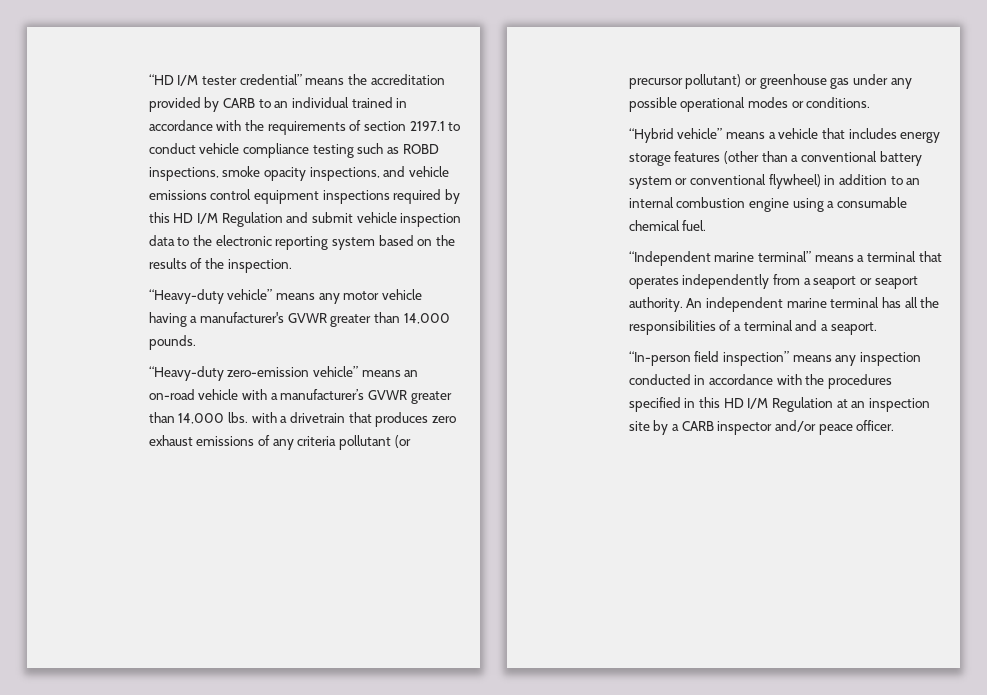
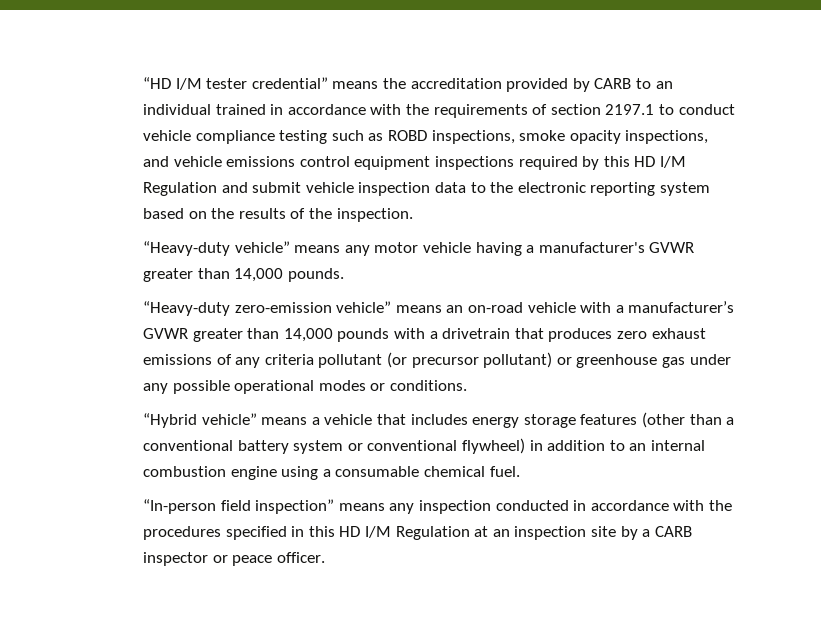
[228,412,249,423] lbs. -> [337,328,390,342] pounds
[628,251,942,266] [628,274,918,289] [628,297,940,312] [628,320,877,335] // “Independent marine terminal” means a terminal that operates independently from a seaport or seaport authority. An independent marine terminal has all the responsibilities of a terminal and a seaport. -> (520, 471) none
[775,420,817,432] and/or -> [212,555,228,563] or

